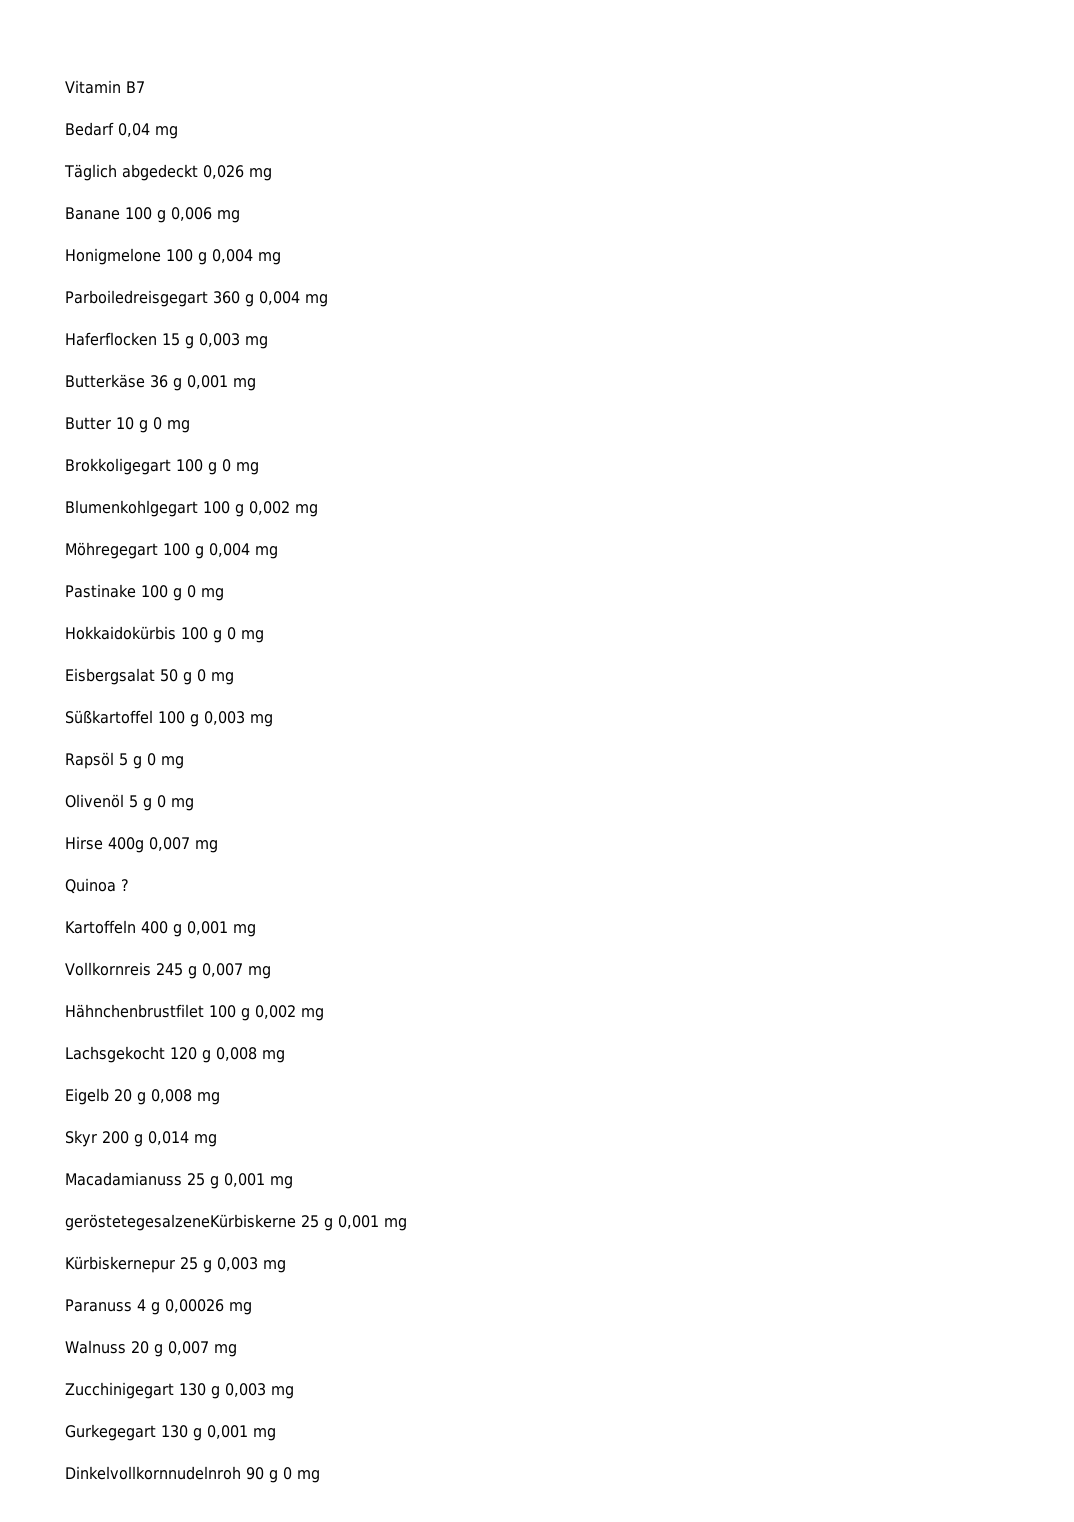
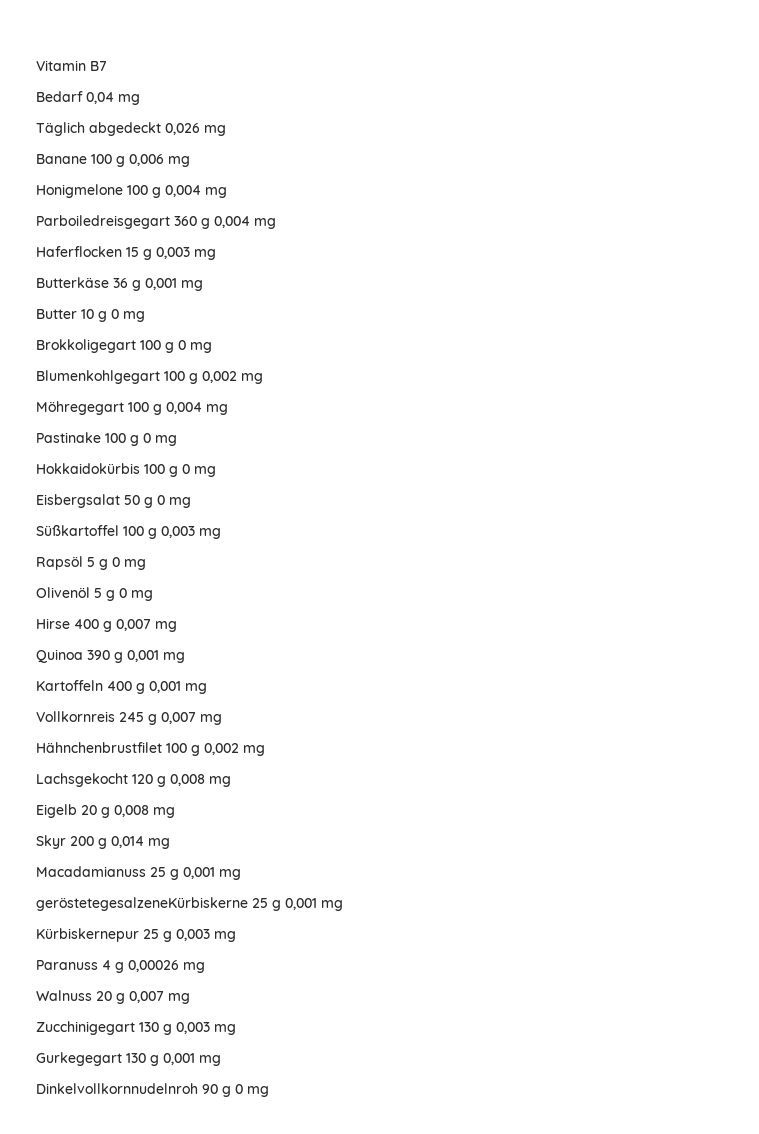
[108,837,144,853] 400g -> [74,619,112,632] 400 g
[121,879,129,891] ? -> [87,650,185,663] 390 g 0,001 mg

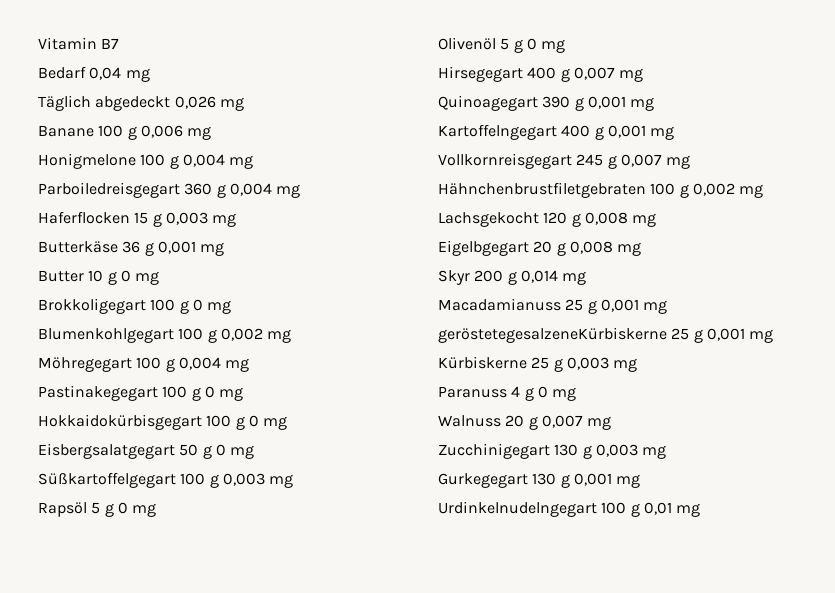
[36,432,177,446] [36,463,216,477] [36,494,120,508] Pastinake 100 g 0 mg // Hokkaidokürbis 100 g 0 mg // Eisbergsalat -> [38,385,244,401] [38,414,288,430] [38,443,175,459] Pastinakegegart 100 g 0 mg // Hokkaidokürbisgegart 100 g 0 mg // Eisbergsalatgegart
[36,525,119,536] Süßkartoffel -> [38,472,176,488] Süßkartoffelgegart
[36,618,70,629] Hirse -> [438,66,523,82] Hirsegegart
[36,649,83,663] Quinoa -> [438,95,538,111] Quinoagegart
[36,680,103,691] Kartoffeln -> [438,124,557,140] Kartoffelngegart
[36,711,115,722] Vollkornreis -> [438,153,572,169] Vollkornreisgegart
[36,742,162,753] Hähnchenbrustfilet -> [438,182,646,198] Hähnchenbrustfiletgebraten
[36,804,77,818] Eigelb -> [438,240,529,256] Eigelbgegart
[36,928,139,942] Kürbiskernepur -> [438,356,527,369] Kürbiskerne
[128,960,179,972] 0,00026 -> [537,386,548,398] 0
[36,1083,243,1097] Dinkelvollkornnudelnroh 90 g 0 -> [438,501,672,517] Urdinkelnudelngegart 100 g 0,01

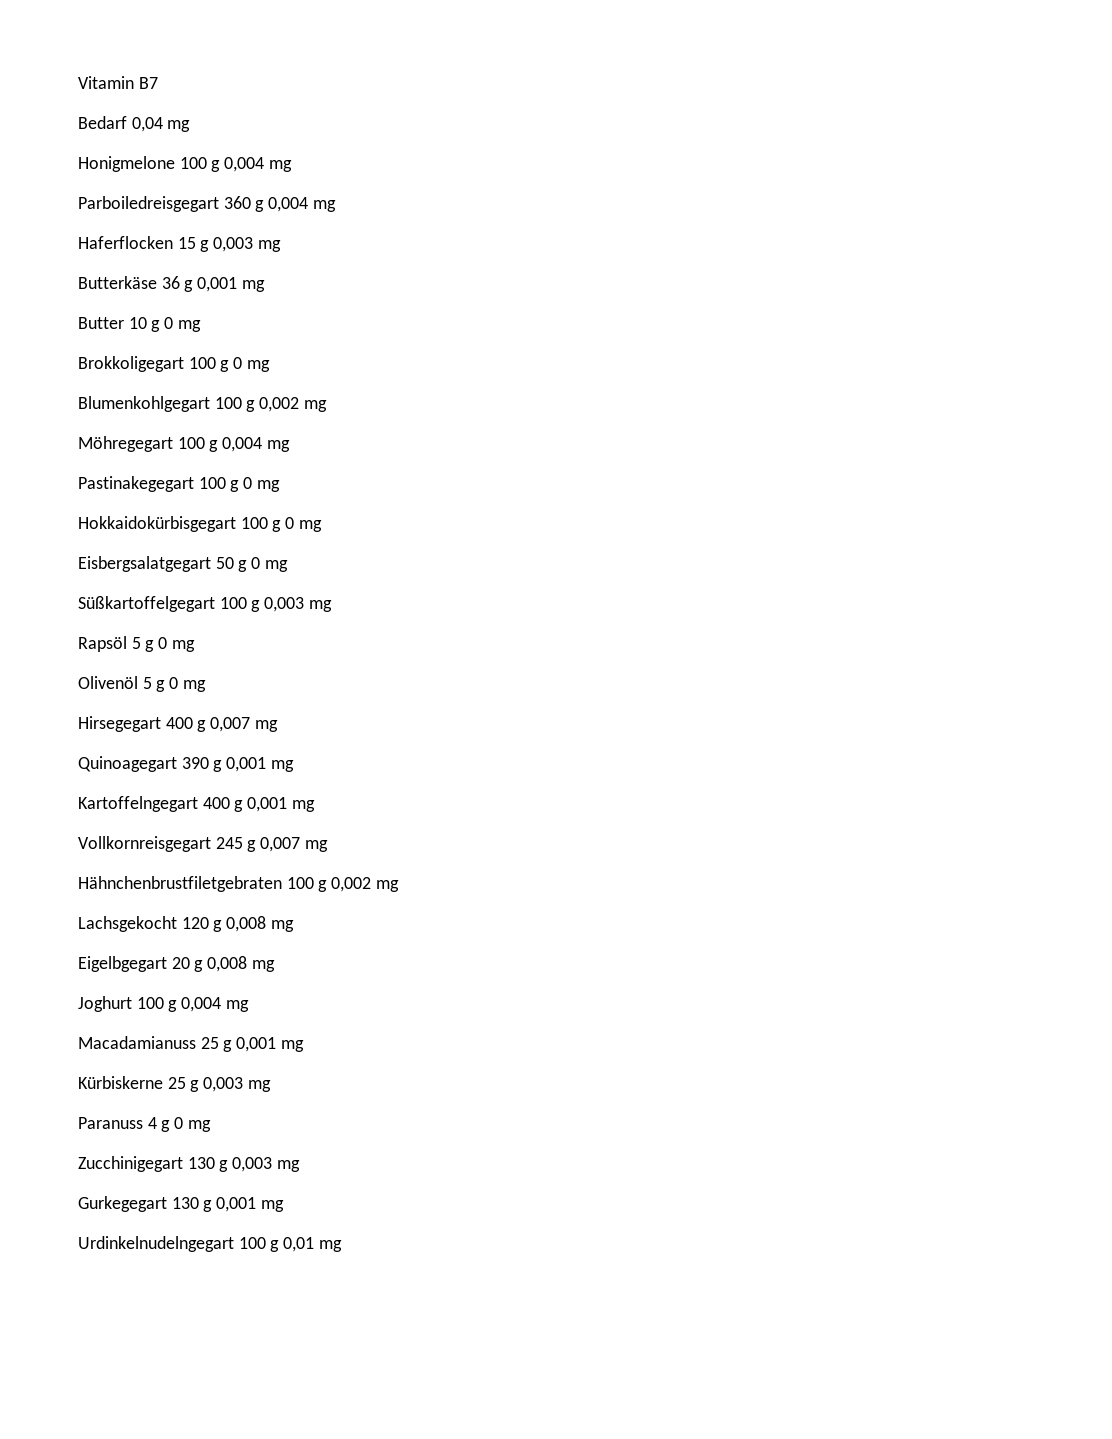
[38,95,244,111] [38,125,212,140] // Täglich abgedeckt 0,026 mg // Banane 100 g 0,006 mg -> (191, 126) none
[438,270,558,285] Skyr 200 g 0,014 -> [78,996,222,1012] Joghurt 100 g 0,004
[438,327,774,343] // geröstetegesalzeneKürbiskerne 25 g 0,001 mg -> (304, 1046) none
[438,415,612,430] // Walnuss 20 g 0,007 mg -> (211, 1126) none

